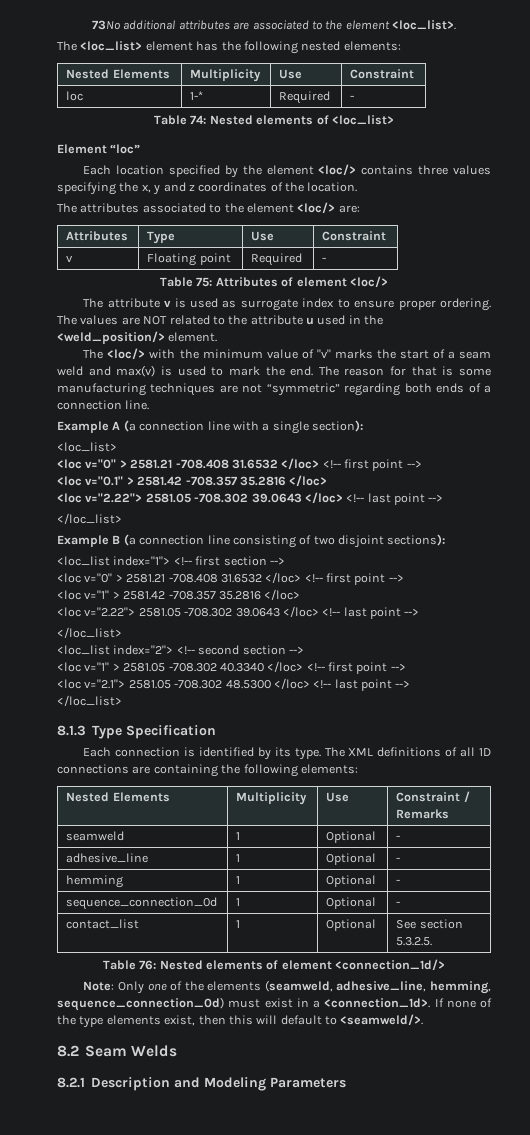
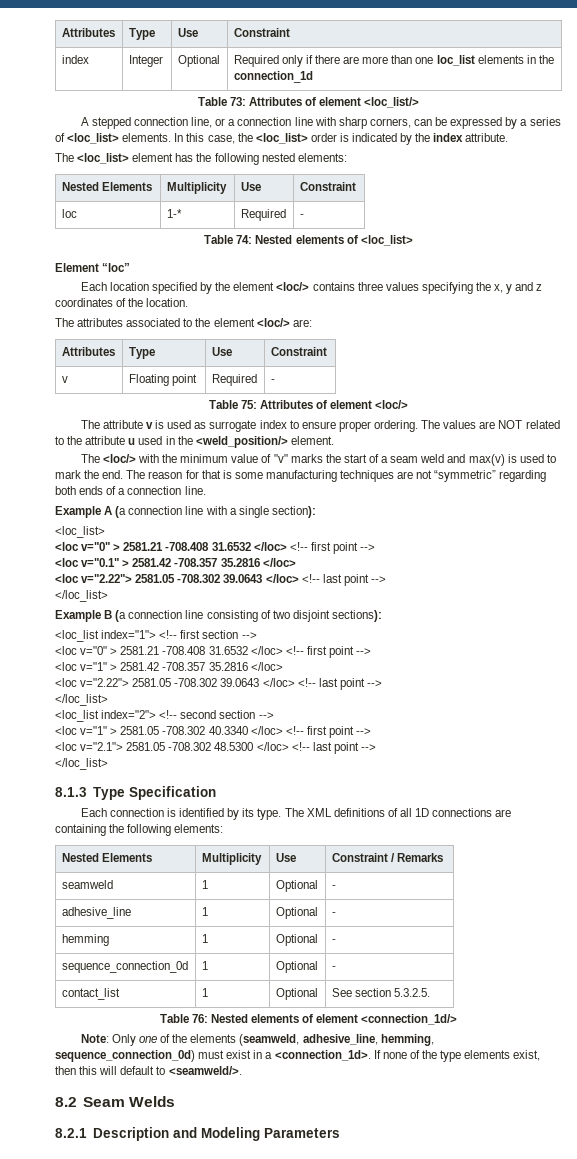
[92,20,456,30] 73No additional attributes are associated to the element <loc_list>. -> [61,28,115,37] [128,28,155,40] [177,28,198,37] [233,28,290,37] [61,55,89,64] [128,55,163,67] [177,55,220,67] [233,55,554,67] [233,71,313,83] [197,97,420,108] [80,117,561,129] [55,133,509,145] Attributes | Type | Use | Constraint // index | Integer | Optional | Required only if there are more than one loc_list elements in the connection_1d // Table 73: Attributes of element <loc_list/> // A stepped connection line, or a connection line with sharp corners, can be expressed by a series of <loc_list> elements. In this case, the <loc_list> order is indicated by the index attribute.

